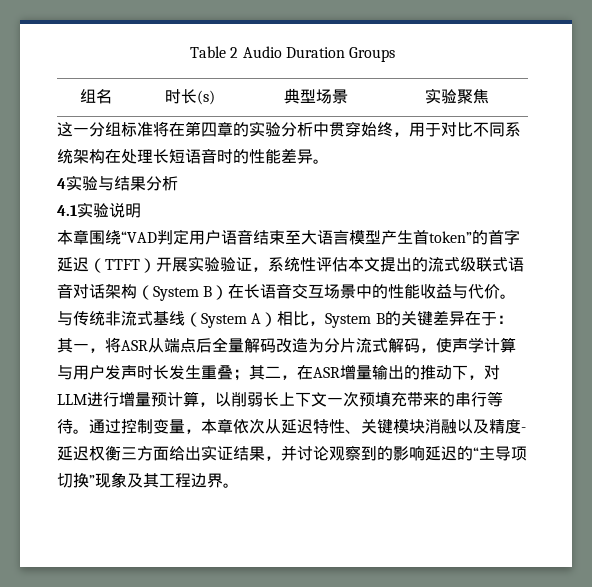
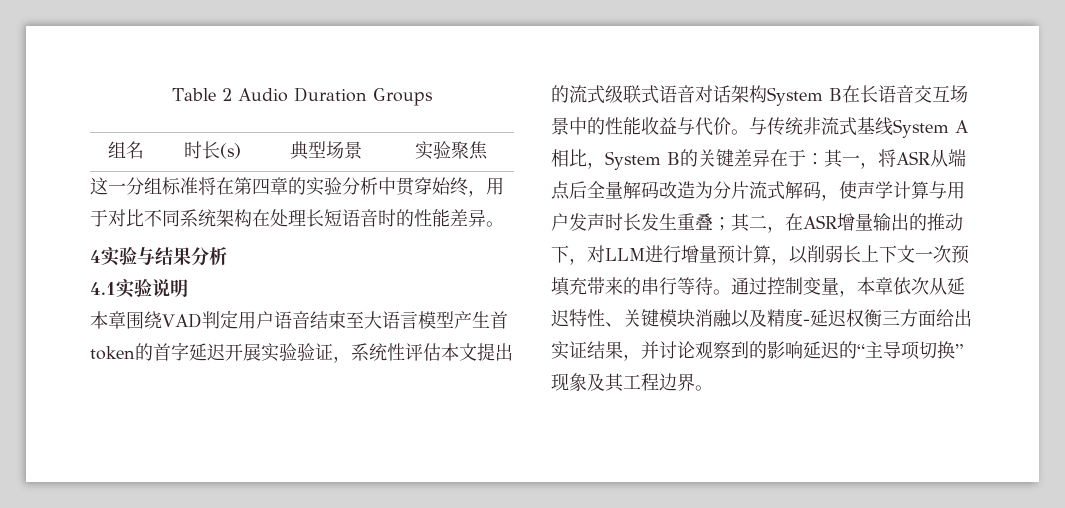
[121,231,157,243] “VAD -> [162,313,202,328] VAD
[429,231,472,243] token” -> [90,346,135,360] token
[89,258,156,273] （TTFT） -> (225, 352) none
[137,285,229,301] （System B） -> [767,87,842,106] System B
[185,312,201,327] （ -> (893, 126) none
[261,312,278,327] ） -> (969, 126) none

